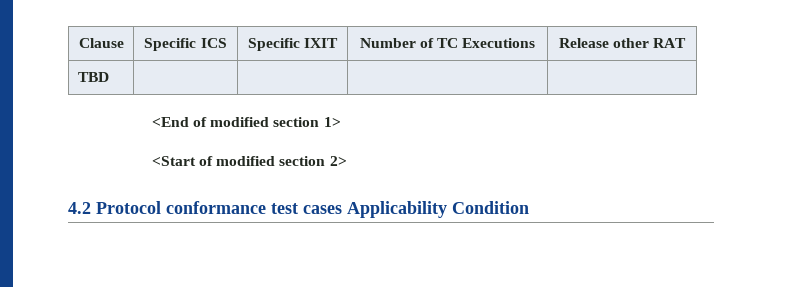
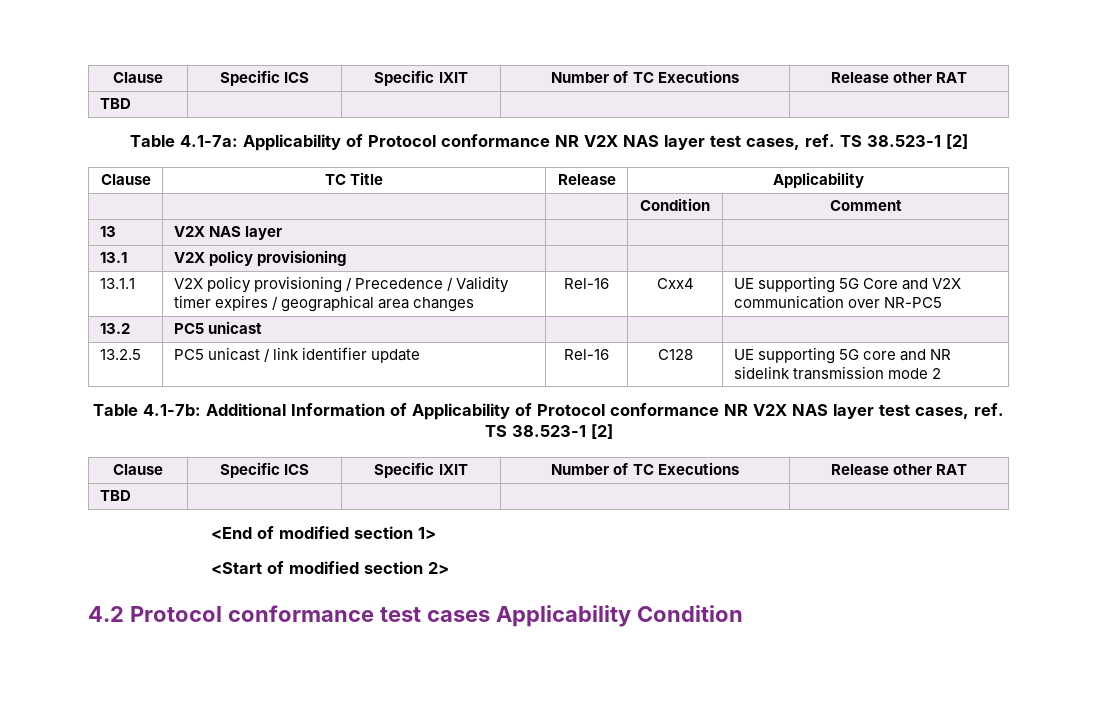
(109, 77) none -> [129,134,968,151] [100,174,151,185] [324,172,384,185] [557,174,616,185] [772,172,864,188] [640,198,710,211] [829,200,902,211] [99,226,116,237] [173,226,282,240] [99,252,127,263] [173,250,346,266] [99,278,135,289] [173,276,509,293] [173,295,474,312] [564,278,609,289] [656,278,694,289] [733,276,961,293] [733,295,942,309] [99,323,130,334] [173,321,262,334] [99,349,141,360] [173,347,420,363] [564,349,609,360] [657,349,693,360] [733,347,951,364] [733,366,941,380] [93,403,1004,420] [484,424,613,439] [113,464,163,475] [219,462,310,478] [374,462,468,478] [551,462,739,475] [830,464,968,475] [99,490,131,501] // Table 4.1-7a: Applicability of Protocol conformance NR V2X NAS layer test cases, ref. TS 38.523-1 [2] // Clause | TC Title | Release | Applicability // | | | Condition | Comment // 13 | V2X NAS layer | | | // 13.1 | V2X policy provisioning | | | // 13.1.1 | V2X policy provisioning / Precedence / Validity timer expires / geographical area changes | Rel-16 | Cxx4 | UE supporting 5G Core and V2X communication over NR-PC5 // 13.2 | PC5 unicast | | | // 13.2.5 | PC5 unicast / link identifier update | Rel-16 | C128 | UE supporting 5G core and NR sidelink transmission mode 2 // Table 4.1-7b: Additional Information of Applicability of Protocol conformance NR V2X NAS layer test cases, ref. TS 38.523-1 [2] // Clause | Specific ICS | Specific IXIT | Number of TC Executions | Release other RAT // TBD | | | |

